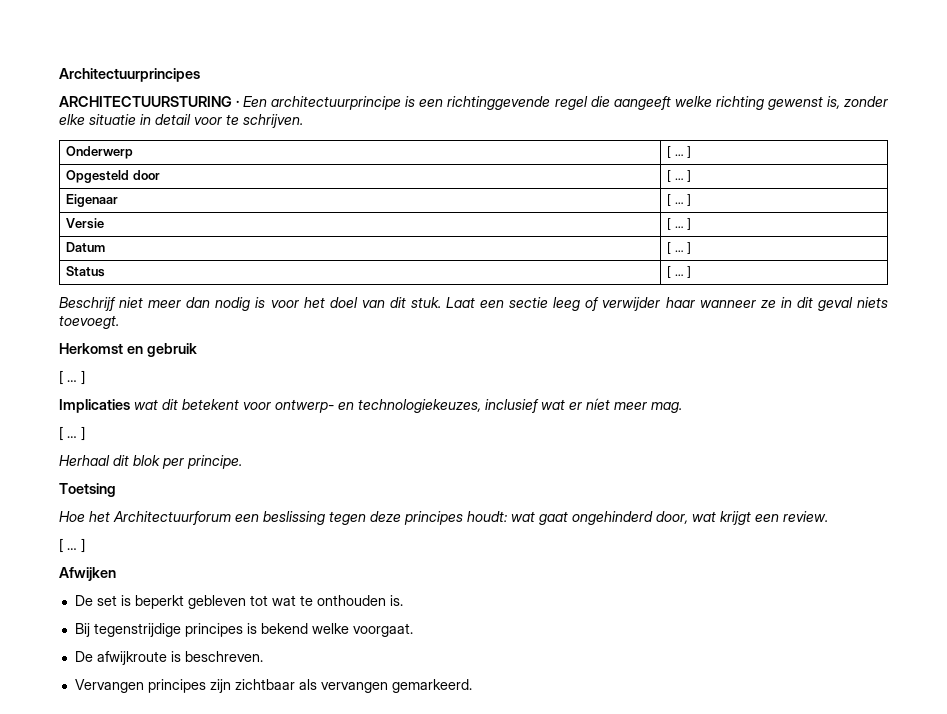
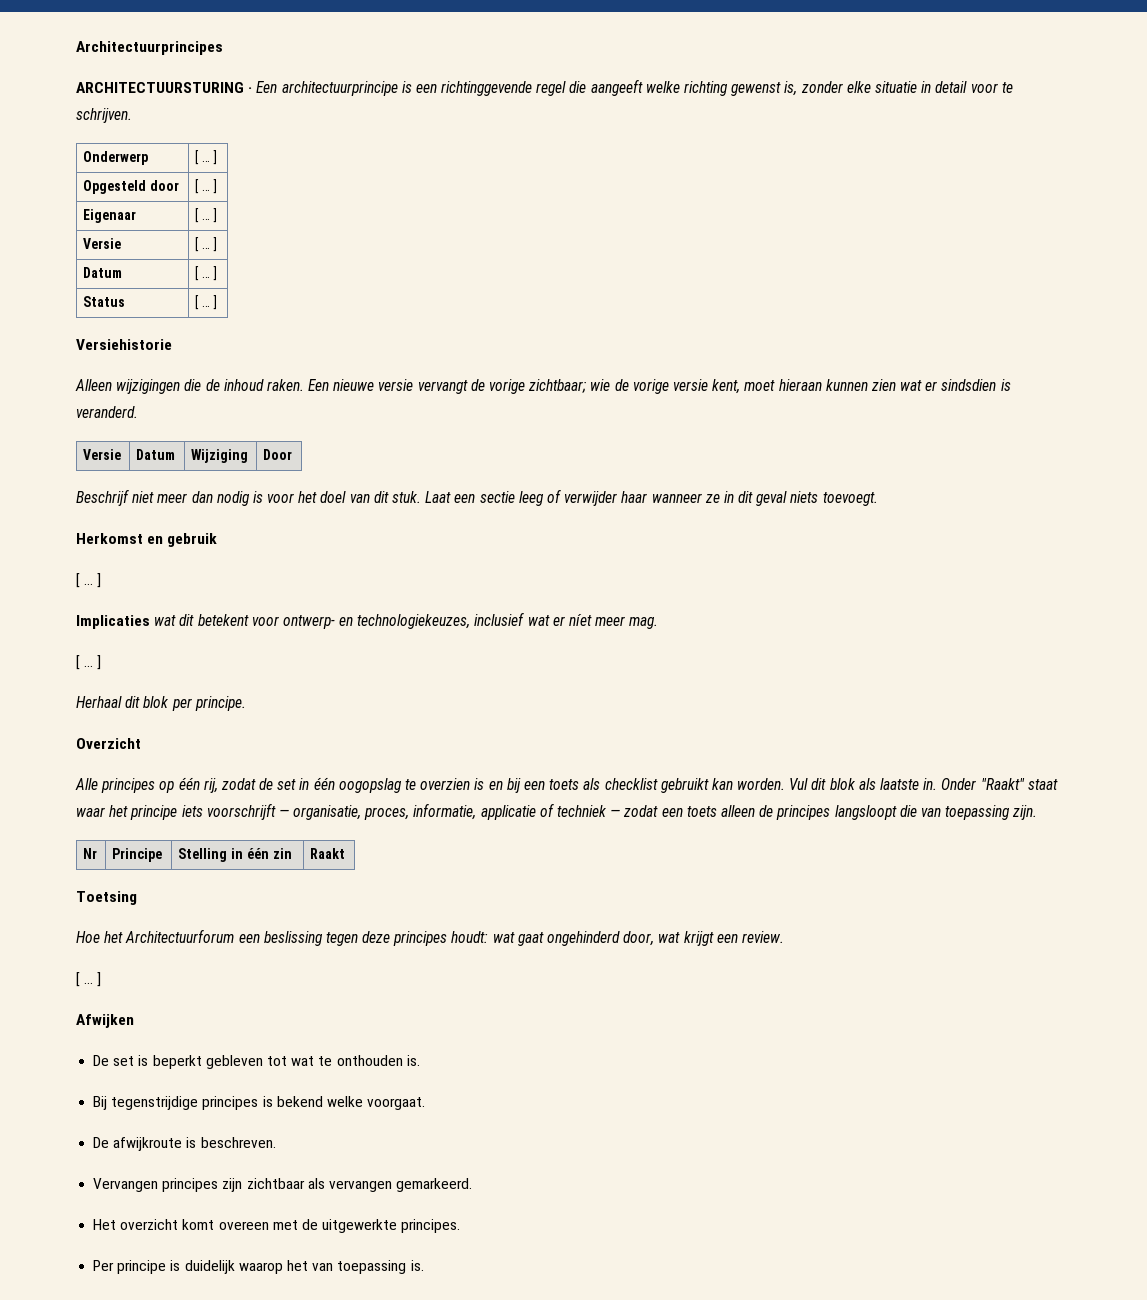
(692, 272) none -> [76,339,172,350] [75,379,1011,394] [76,406,138,418] [83,449,122,460] [136,449,176,460] [191,449,249,463] [263,449,293,460] // Versiehistorie // Alleen wijzigingen die de inhoud raken. Een nieuwe versie vervangt de vorige zichtbaar; wie de vorige versie kent, moet hieraan kunnen zien wat er sindsdien is veranderd. // Versie | Datum | Wijziging | Door
(242, 462) none -> [76,738,141,749] [75,777,1058,793] [76,803,1038,820] [83,848,98,859] [112,848,163,862] [178,848,292,862] [310,848,346,859] // Overzicht // Alle principes op één rij, zodat de set in één oogopslag te overzien is en bij een toets als checklist gebruikt kan worden. Vul dit blok als laatste in. Onder "Raakt" staat waar het principe iets voorschrijft — organisatie, proces, informatie, applicatie of techniek — zodat een toets alleen de principes langsloopt die van toepassing zijn. // Nr | Principe | Stelling in één zin | Raakt
(472, 686) none -> [93,1219,461,1233] [93,1260,424,1274] // Het overzicht komt overeen met de uitgewerkte principes. // Per principe is duidelijk waarop het van toepassing is.

